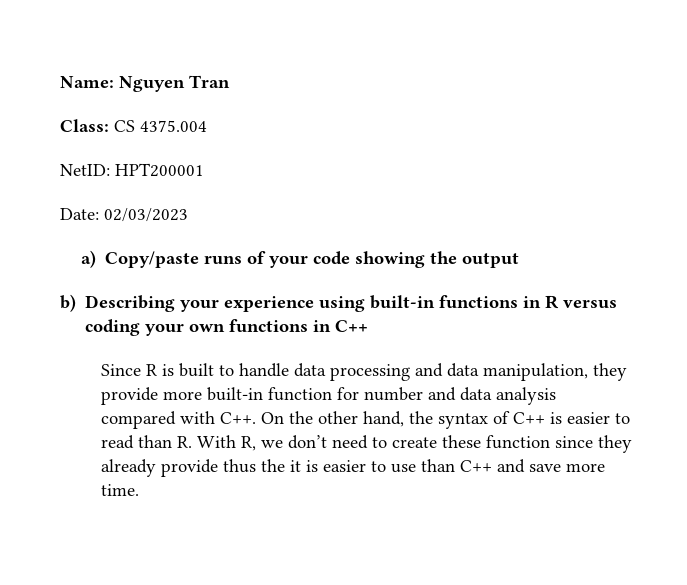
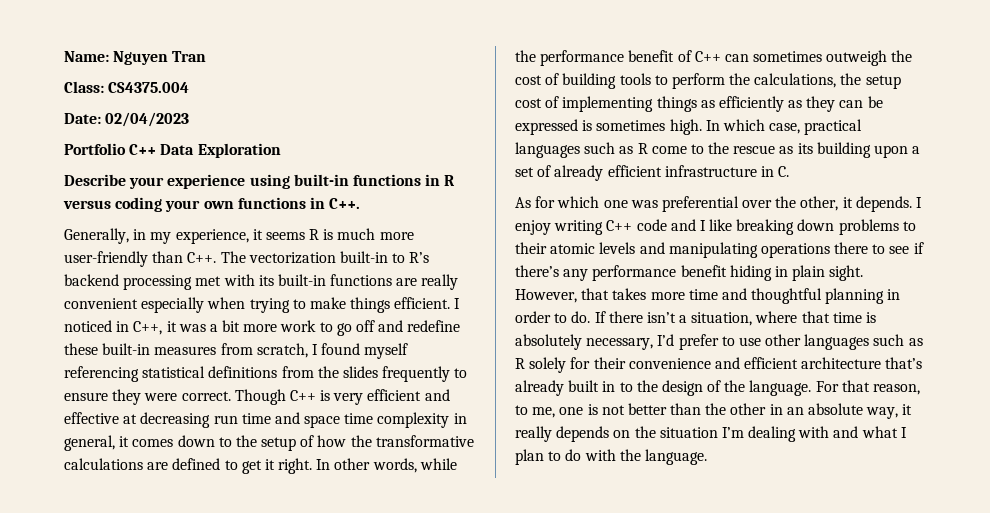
[114,120,207,132] [60,163,204,177] [60,208,188,222] [80,250,519,268] [60,294,176,312] CS 4375.004 // NetID: HPT200001 // Date: 02/03/2023 // a) Copy/paste runs of your code showing the output // b) Describing -> [108,82,190,93] [64,112,190,127] [64,143,281,158] [64,174,126,186] CS4375.004 // Date: 02/04/2023 // Portfolio C++ Data Exploration // Describe
[335,320,369,332] [101,363,628,381] [101,387,557,405] [101,411,631,429] [101,435,633,453] [101,459,606,477] [101,484,140,496] C++ // Since R is built to handle data processing and data manipulation, they provide more built-in function for number and data analysis compared with C++. On the other hand, the syntax of C++ is easier to read than R. With R, we don’t need to create these function since they already provide thus the it is easier to use than C++ and save more time. -> [329,198,361,209] [64,228,414,244] [64,251,430,267] [64,274,459,290] [64,297,461,313] [64,320,461,336] [64,343,409,359] [64,366,468,382] [64,389,450,405] [64,412,467,428] [64,435,474,451] [64,458,457,474] [515,50,913,66] [515,73,901,89] [515,96,883,112] [515,119,863,135] [515,142,921,158] [515,165,790,181] [515,196,923,212] [515,219,916,235] [515,242,924,258] [515,265,864,281] [515,288,901,304] [515,311,877,326] [515,334,923,350] [515,357,923,373] [515,380,921,396] [515,403,913,419] [515,426,907,442] [515,449,707,465] C++. // Generally, in my experience, it seems R is much more user-friendly than C++. The vectorization built-in to R’s backend processing met with its built-in functions are really convenient especially when trying to make things efficient. I noticed in C++, it was a bit more work to go off and redefine these built-in measures from scratch, I found myself referencing statistical definitions from the slides frequently to ensure they were correct. Though C++ is very efficient and effective at decreasing run time and space time complexity in general, it comes down to the setup of how the transformative calculations are defined to get it right. In other words, while the performance benefit of C++ can sometimes outweigh the cost of building tools to perform the calculations, the setup cost of implementing things as efficiently as they can be expressed is sometimes high. In which case, practical languages such as R come to the rescue as its building upon a set of already efficient infrastructure in C. // As for which one was preferential over the other, it depends. I enjoy writing C++ code and I like breaking down problems to their atomic levels and manipulating operations there to see if there’s any performance benefit hiding in plain sight. However, that takes more time and thoughtful planning in order to do. If there isn’t a situation, where that time is absolutely necessary, I’d prefer to use other languages such as R solely for their convenience and efficient architecture that’s already built in to the design of the language. For that reason, to me, one is not better than the other in an absolute way, it really depends on the situation I’m dealing with and what I plan to do with the language.

